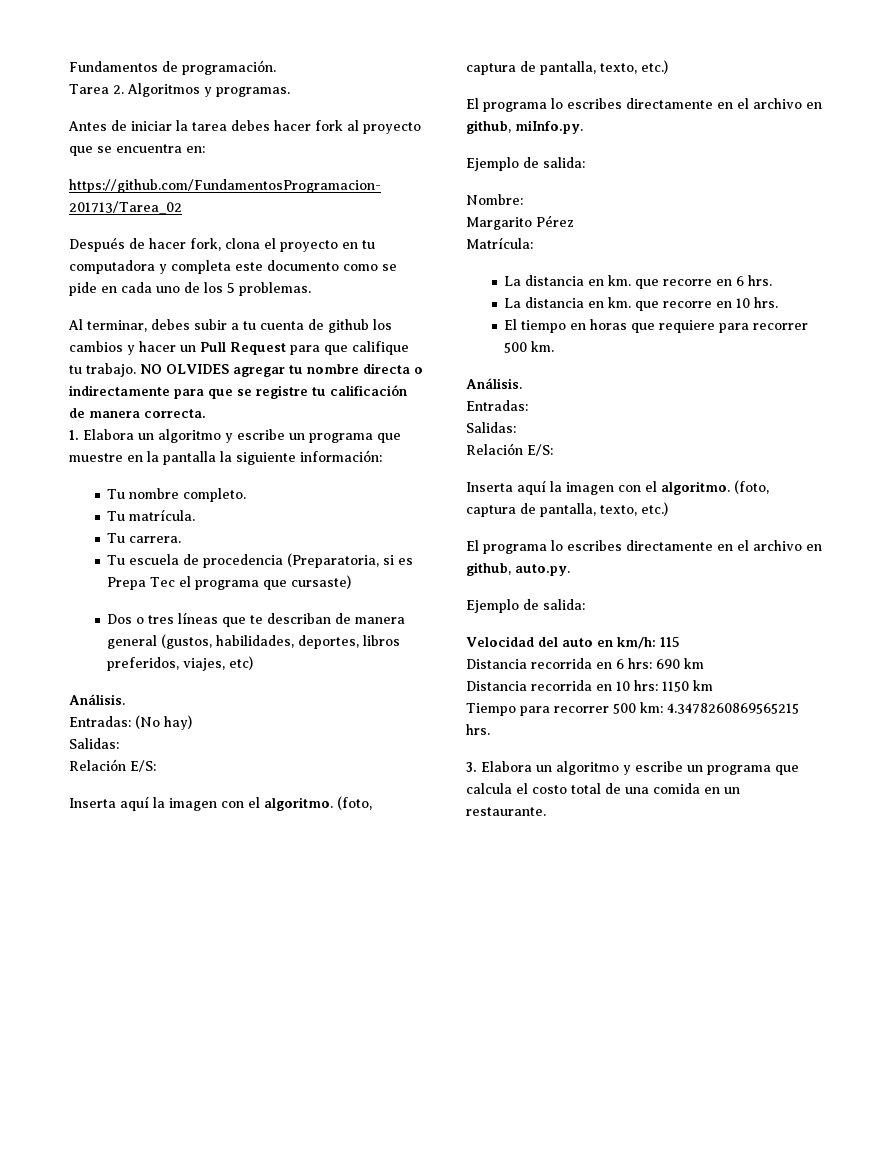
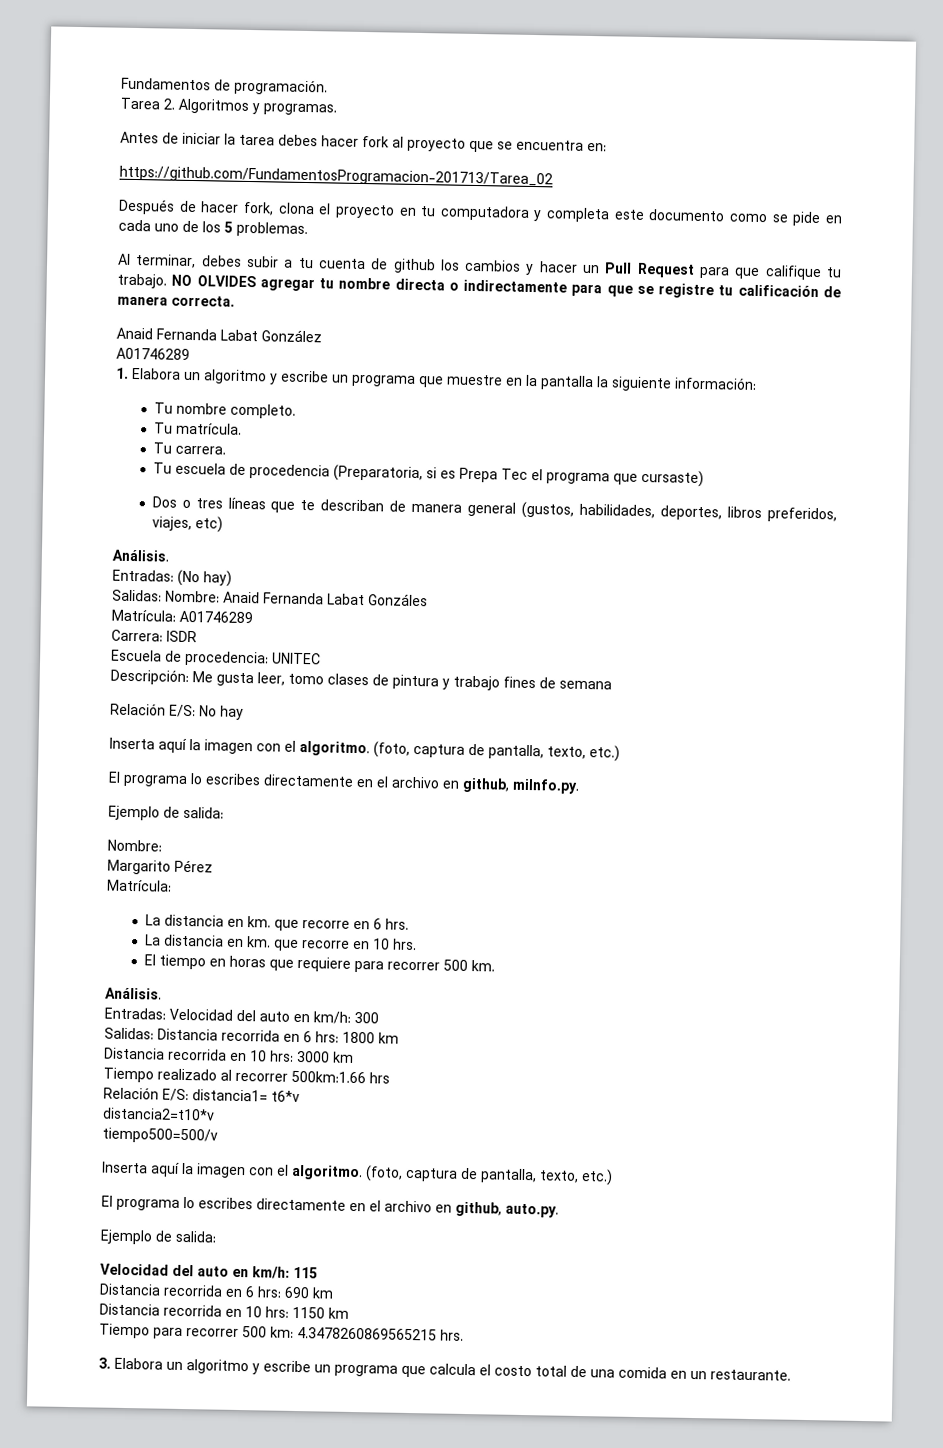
(206, 413) none -> [116,327,322,343] [116,347,190,360] // Anaid Fernanda Labat González // A01746289
[69,759,156,772] // Relación E/S: -> [165,590,428,607] [111,609,253,624] [111,629,197,643] [111,649,321,667] [110,668,612,691] [110,702,244,720] Nombre: Anaid Fernanda Labat Gonzáles // Matrícula: A01746289 // Carrera: ISDR // Escuela de procedencia: UNITEC // Descripción: Me gusta leer, tomo clases de pintura y trabajo fines de semana // Relación E/S: No hay
[466,422,516,433] [466,443,553,456] // Salidas: // Relación E/S: -> [169,1008,379,1024] [104,1027,399,1044] [104,1047,354,1063] [103,1067,390,1084] [103,1086,300,1103] [102,1107,215,1121] [102,1127,218,1144] Velocidad del auto en km/h: 300 // Salidas: Distancia recorrida en 6 hrs: 1800 km // Distancia recorrida en 10 hrs: 3000 km // Tiempo realizado al recorrer 500km:1.66 hrs // Relación E/S: distancia1= t6*v // distancia2=t10*v // tiempo500=500/v

